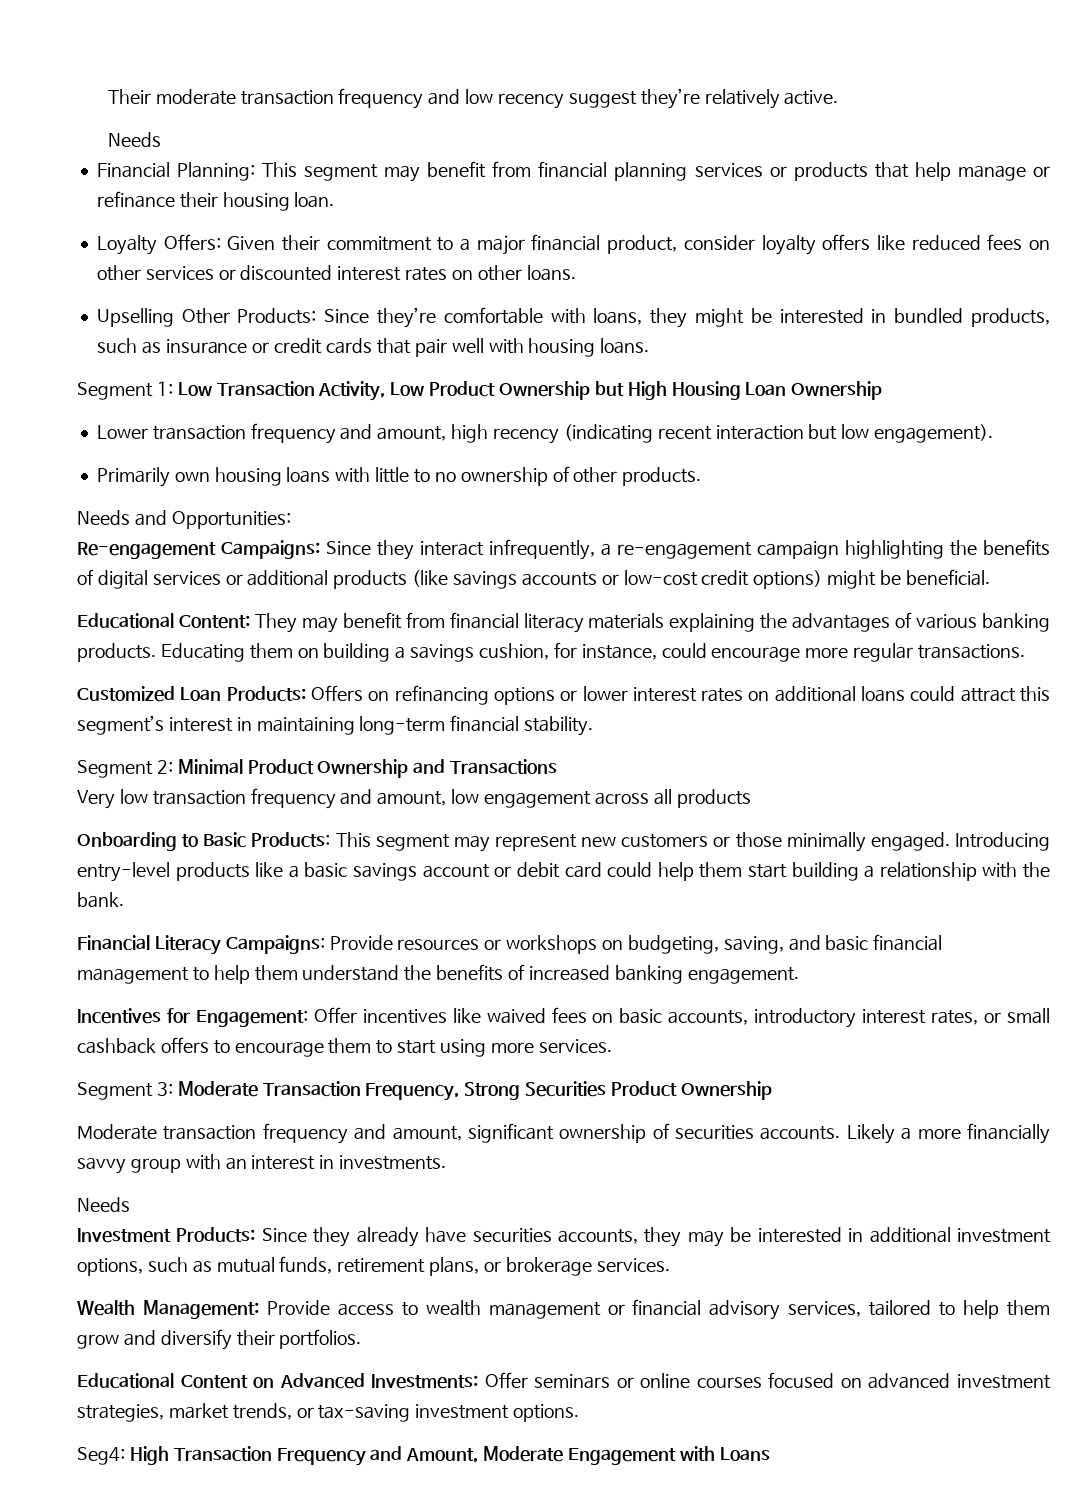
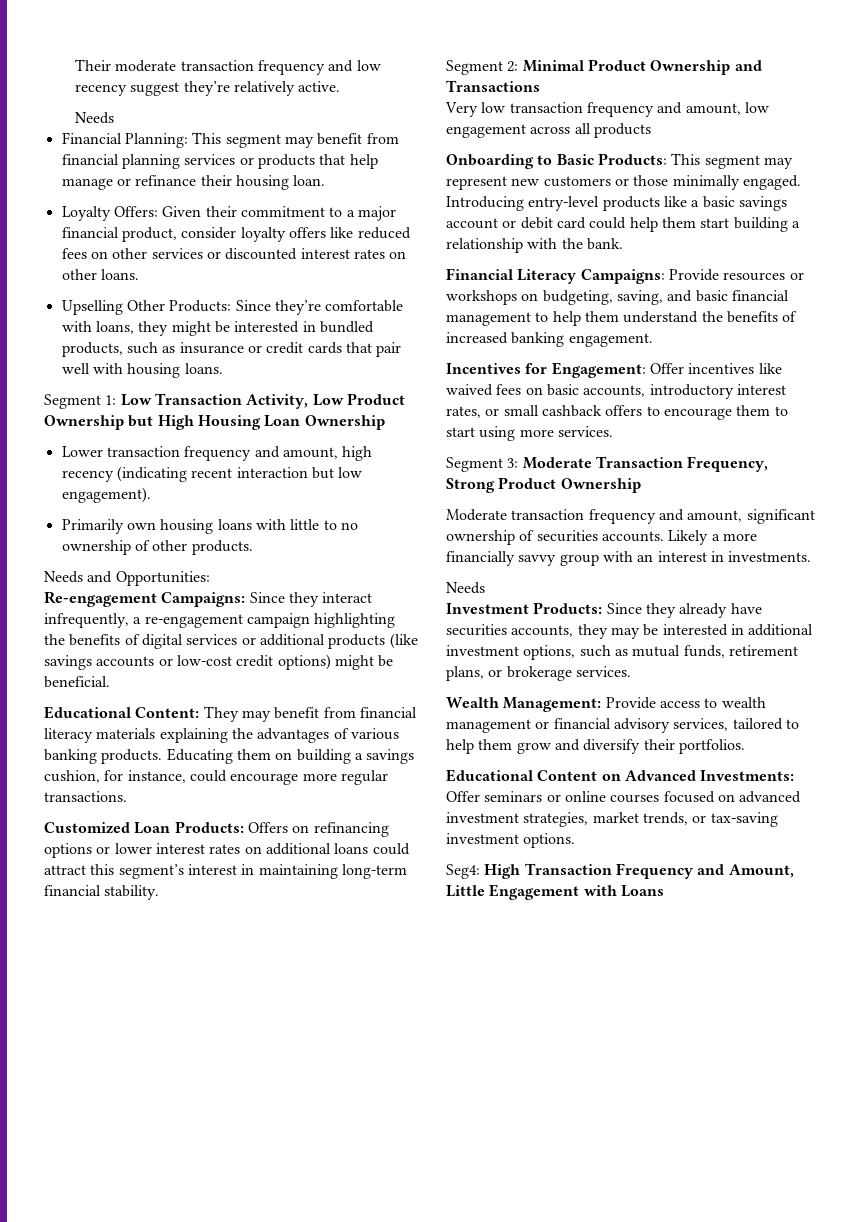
[525,1081,607,1097] Securities -> (495, 485) none
[483,1446,564,1462] Moderate -> [446,885,485,897] Little

